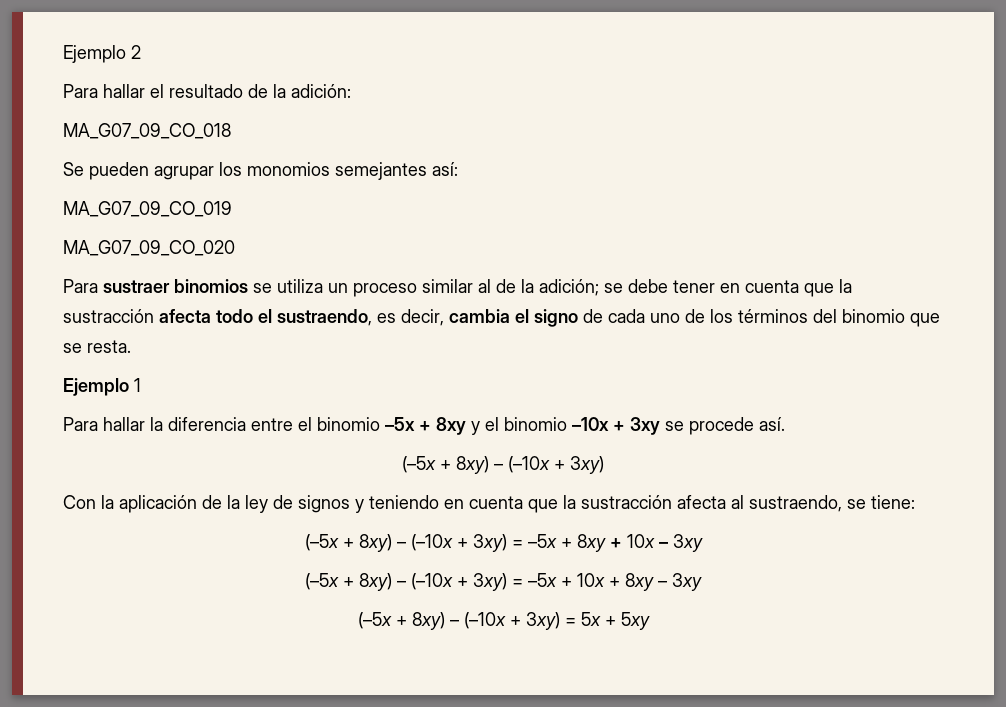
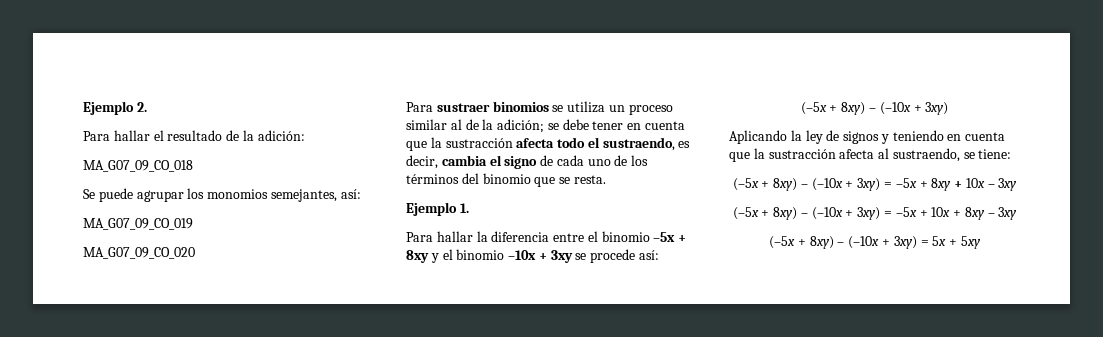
[63,45,141,63] Ejemplo 2 -> [83,101,147,115] Ejemplo 2.
[89,162,149,180] pueden -> [98,188,133,202] puede
[335,162,427,180] semejantes -> [270,189,337,202] semejantes,
[134,378,141,392] 1 -> [459,203,469,213] 1.
[759,417,785,431] así. -> [639,250,660,260] así:
[63,495,222,513] Con la aplicación de -> [729,130,787,144] Aplicando

